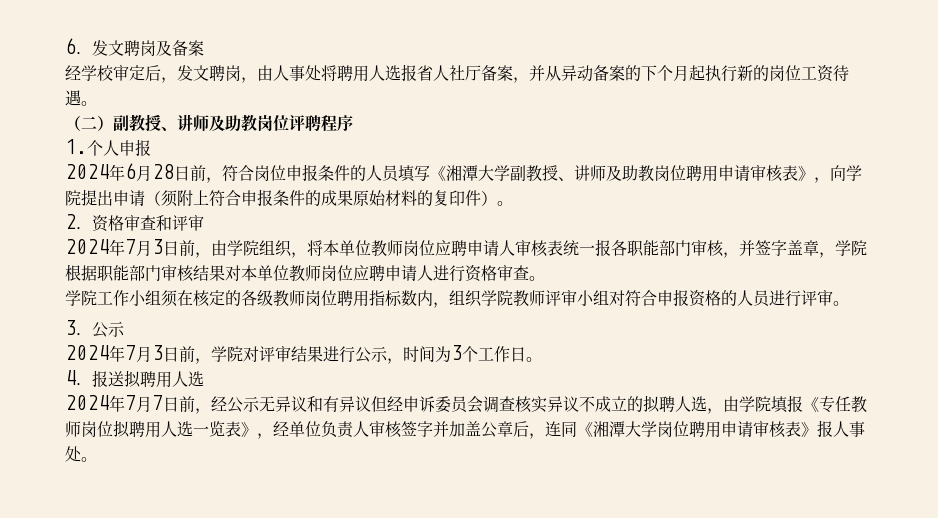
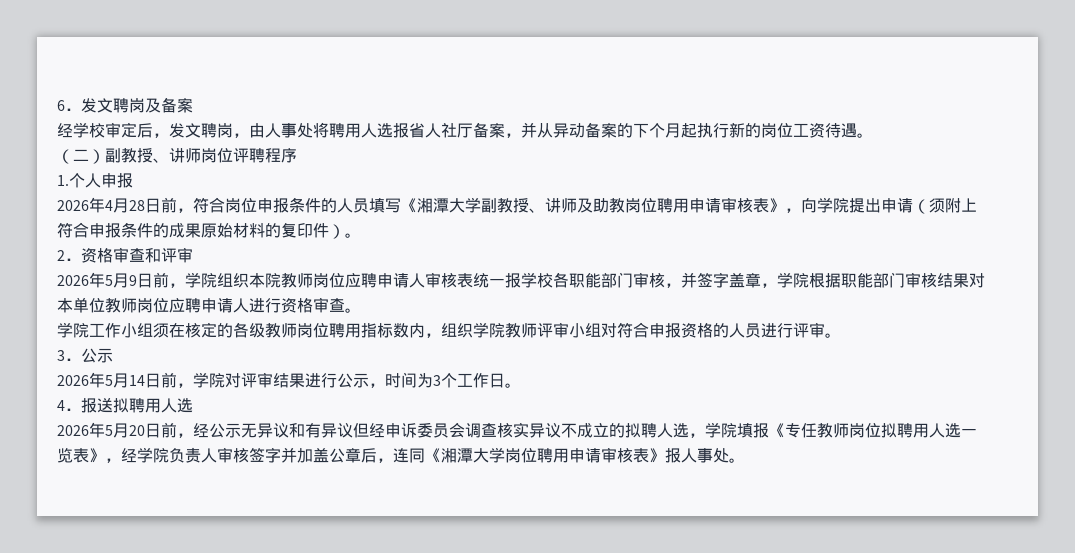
[209,114,257,131] 及助教 -> (201, 155) none
[65,163,136,181] 2024年6 -> [57,197,113,213] 2026年4
[65,239,371,258] 2024年7月3日前，由学院组织，将本单位 -> [57,272,281,288] 2026年5月9日前，学院组织本院
(611, 247) none -> [521,272,553,288] 学校
[65,345,163,362] 2024年7月3 -> [57,372,145,388] 2026年5月14
[65,395,163,412] 2024年7月7 -> [57,422,145,438] 2026年5月20
[723,396,739,412] 由 -> (705, 435) none
[289,421,321,437] 单位 -> [137,447,169,463] 学院

